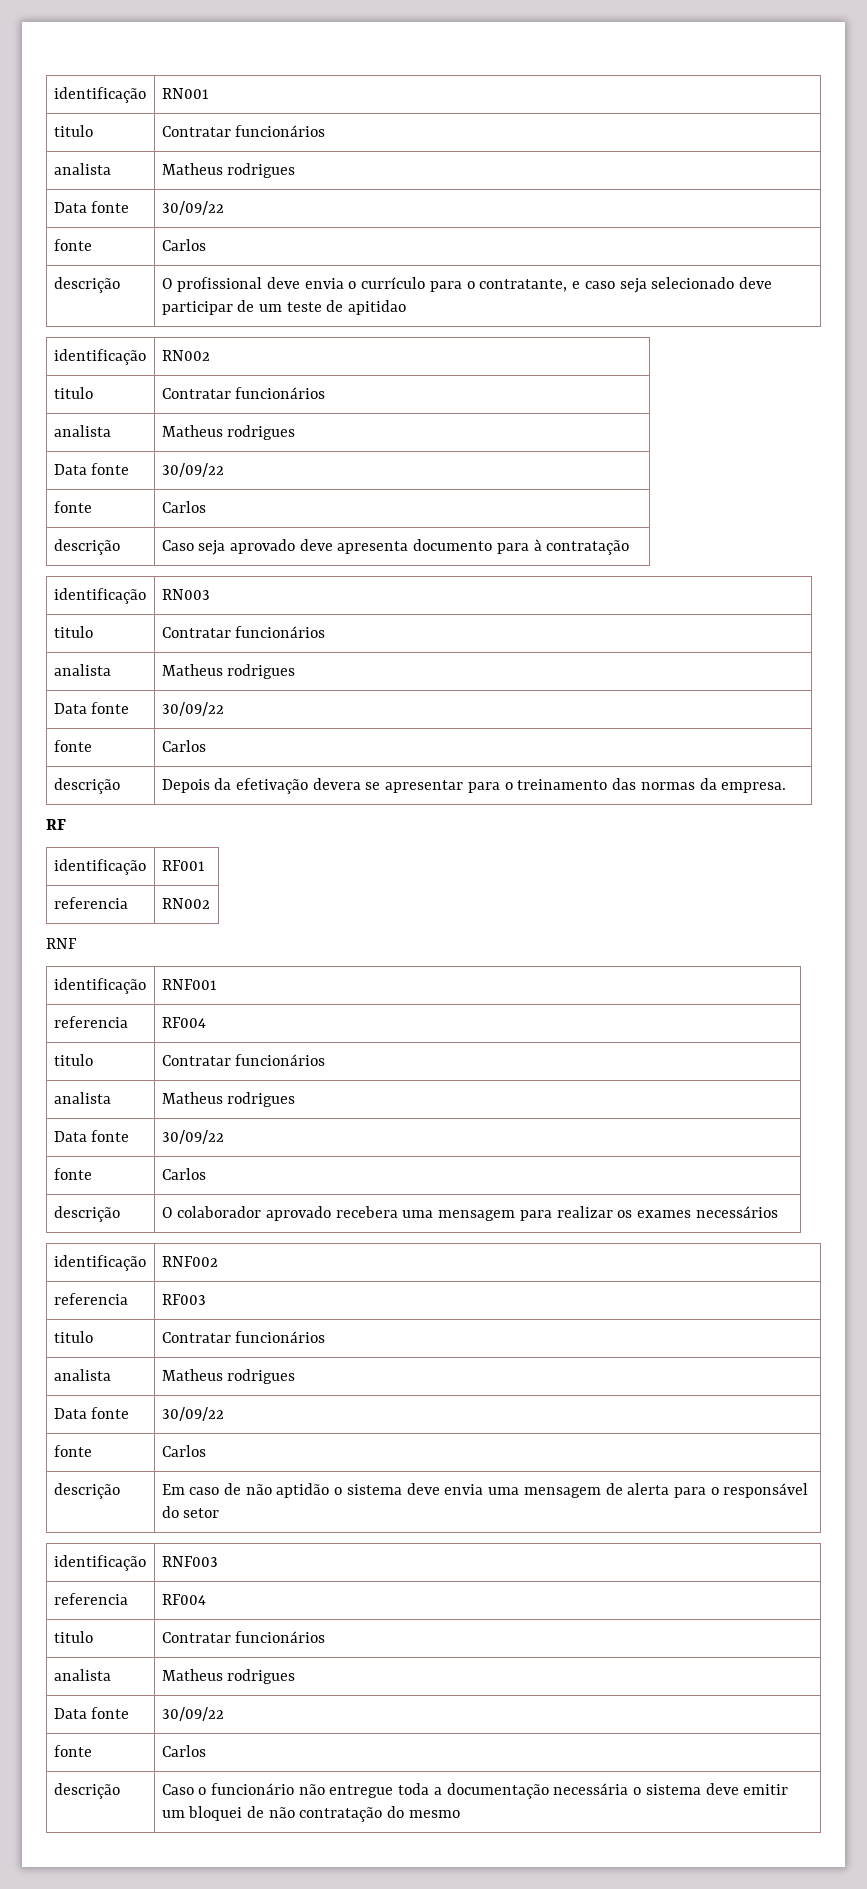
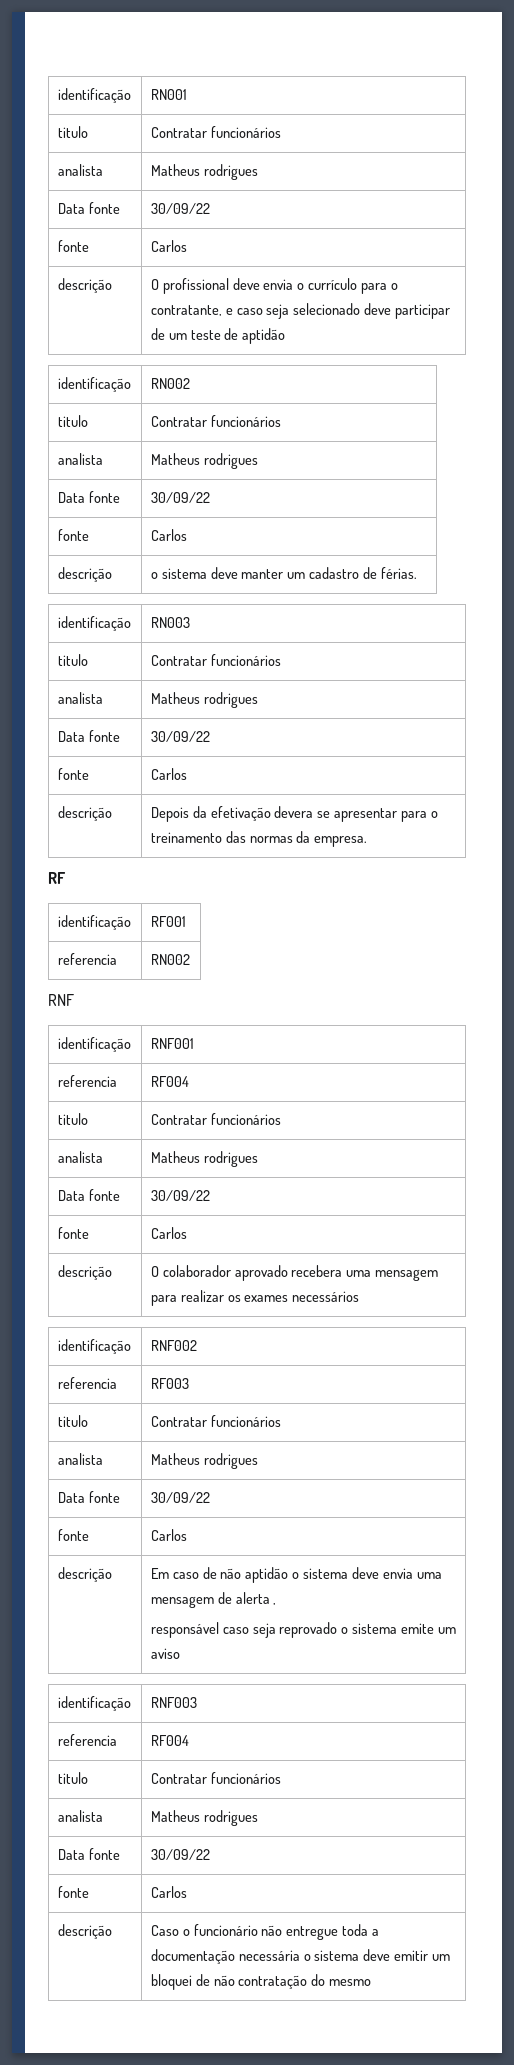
[348,300,407,315] apitidao -> [242,328,286,344] aptidão
[161,539,630,555] Caso seja aprovado deve apresenta documento para à contratação -> [150,567,418,579] o sistema deve manter um cadastro de férias.
[673,1483,809,1498] [161,1506,220,1518] para o responsável do setor -> [273,1603,277,1605] [150,1622,457,1638] [150,1648,180,1659] , // responsável caso seja reprovado o sistema emite um aviso

